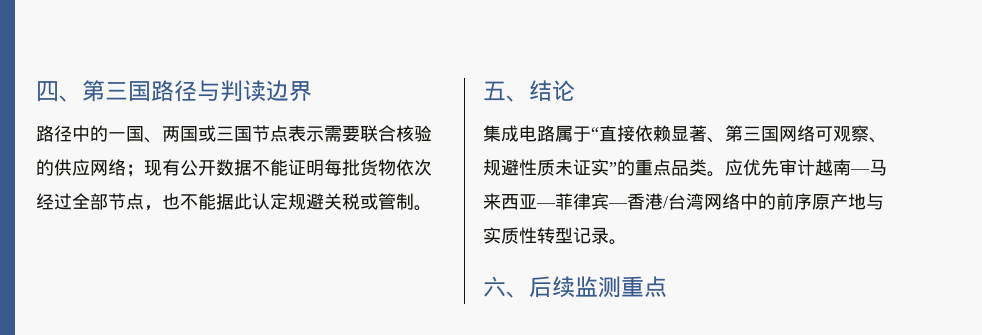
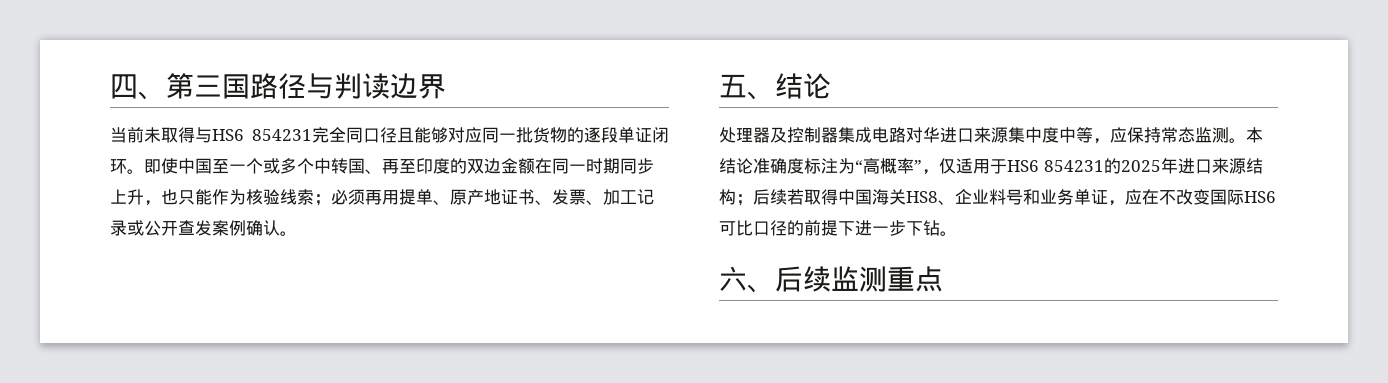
[36,125,432,143] [36,159,432,177] [36,193,432,211] [483,80,575,102] [483,125,887,143] [483,159,887,177] [483,193,884,210] [483,227,609,244] 路径中的一国、两国或三国节点表示需要联合核验的供应网络；现有公开数据不能证明每批货物依次经过全部节点，也不能据此认定规避关税或管制。 // 五、结论 // 集成电路属于“直接依赖显著、第三国网络可观察、规避性质未证实”的重点品类。应优先审计越南—马来西亚—菲律宾—香港/台湾网络中的前序原产地与实质性转型记录 -> [110,127,669,143] [110,158,654,174] [110,189,654,206] [110,220,297,236] [719,73,831,100] [719,127,1263,144] [719,157,1263,175] [719,189,1276,206] [719,220,940,236] 当前未取得与HS6 854231完全同口径且能够对应同一批货物的逐段单证闭环。即使中国至一个或多个中转国、再至印度的双边金额在同一时期同步上升，也只能作为核验线索；必须再用提单、原产地证书、发票、加工记录或公开查发案例确认。 // 五、结论 // 处理器及控制器集成电路对华进口来源集中度中等，应保持常态监测。本结论准确度标注为“高概率”，仅适用于HS6 854231的2025年进口来源结构；后续若取得中国海关HS8、企业料号和业务单证，应在不改变国际HS6可比口径的前提下进一步下钻

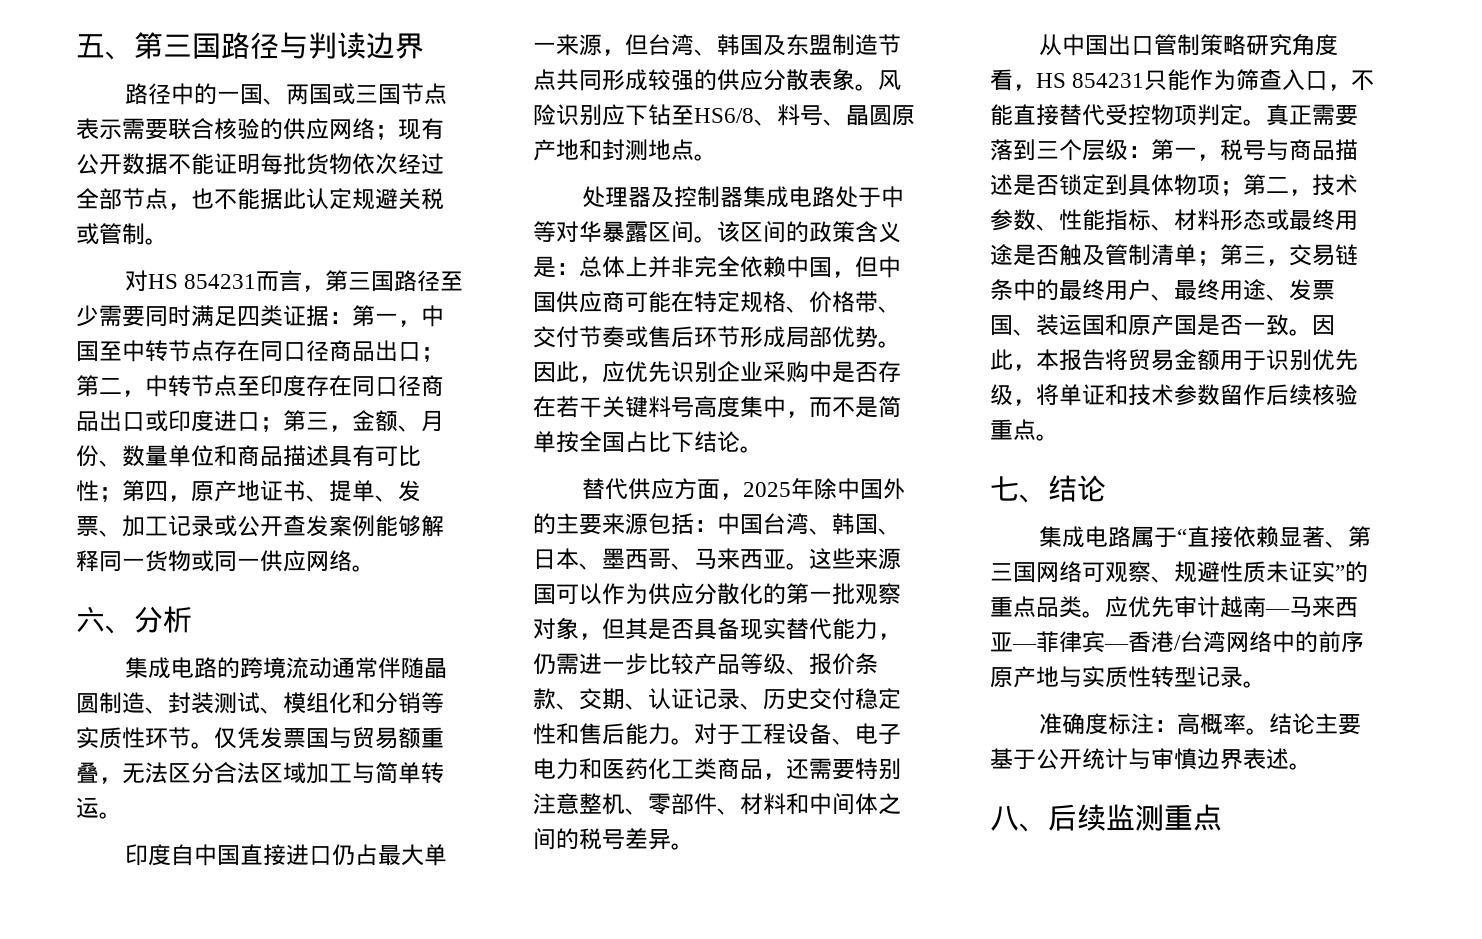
[110,74,138,99] 四 -> [76,34,105,58] 五
[110,127,669,143] [110,158,654,174] [110,189,450,206] 当前未取得与HS6 854231完全同口径且能够对应同一批货物的逐段单证闭环。即使中国至一个或多个中转国、再至印度的双边金额在同一时期同步上升，也只能作为核验线索；必须再用提单、 -> [124,83,447,105] [76,118,444,140] [76,153,444,175] [76,188,444,210] [76,223,168,245] [124,270,464,292] [76,305,444,327] [76,340,444,362] [76,375,444,397] [76,410,444,432] [76,445,421,467] [76,480,191,502] 路径中的一国、两国或三国节点表示需要联合核验的供应网络；现有公开数据不能证明每批货物依次经过全部节点，也不能据此认定规避关税或管制。 // 对HS 854231而言，第三国路径至少需要同时满足四类证据：第一，中国至中转节点存在同口径商品出口；第二，中转节点至印度存在同口径商品出口或印度进口；第三，金额、月份、数量单位和商品描述具有可比性；第四，
(552, 202) none -> [329,480,398,502] 提单、
[246,220,297,236] [719,73,831,100] 确认。 // 五、结论 -> [375,515,444,537] [76,550,375,572] [76,606,192,634] [124,657,447,679] [76,692,444,714] [76,727,444,749] [76,762,444,784] [76,797,122,819] [124,844,447,866] [533,34,901,56] [533,68,901,91] [533,104,915,126] [533,139,717,161] 能够解释同一货物或同一供应网络。 // 六、分析 // 集成电路的跨境流动通常伴随晶圆制造、封装测试、模组化和分销等实质性环节。仅凭发票国与贸易额重叠，无法区分合法区域加工与简单转运。 // 印度自中国直接进口仍占最大单一来源，但台湾、韩国及东盟制造节点共同形成较强的供应分散表象。风险识别应下钻至HS6/8、料号、晶圆原产地和封测地点。
[906,127,1263,144] [719,157,1263,175] [719,189,1276,206] [719,220,957,236] [719,266,747,291] 对华进口来源集中度中等，应保持常态监测。本结论准确度标注为“高概率”，仅适用于HS6 854231的2025年进口来源结构；后续若取得中国海关HS8、企业料号和业务单证，应在不改变国际HS6可比口径的前提下进一步下钻。 // 六 -> [834,186,904,208] [533,221,901,243] [533,256,901,278] [533,291,901,313] [533,326,901,348] [533,361,901,383] [533,396,901,418] [533,431,763,453] [581,478,906,500] [533,513,901,535] [533,548,901,570] [533,583,901,605] [533,617,901,640] [533,653,878,675] [533,688,901,710] [533,723,901,745] [533,758,901,780] [533,793,901,815] [533,828,694,850] [1038,33,1338,56] [990,69,1375,91] [990,104,1358,126] [990,139,1358,161] [990,174,1358,196] [990,209,1358,231] [990,244,1358,266] [990,279,1335,301] [990,314,1335,336] [990,349,1358,371] [990,384,1358,406] [990,419,1059,441] [990,475,1106,503] [1038,526,1371,548] [990,561,1368,583] [990,596,1358,618] [990,631,1364,653] [990,666,1266,688] [1038,713,1361,735] [990,748,1312,770] [990,805,1019,831] 处于中等对华暴露区间。该区间的政策含义是：总体上并非完全依赖中国，但中国供应商可能在特定规格、价格带、交付节奏或售后环节形成局部优势。因此，应优先识别企业采购中是否存在若干关键料号高度集中，而不是简单按全国占比下结论。 // 替代供应方面，2025年除中国外的主要来源包括：中国台湾、韩国、日本、墨西哥、马来西亚。这些来源国可以作为供应分散化的第一批观察对象，但其是否具备现实替代能力，仍需进一步比较产品等级、报价条款、交期、认证记录、历史交付稳定性和售后能力。对于工程设备、电子电力和医药化工类商品，还需要特别注意整机、零部件、材料和中间体之间的税号差异。 // 从中国出口管制策略研究角度看，HS 854231只能作为筛查入口，不能直接替代受控物项判定。真正需要落到三个层级：第一，税号与商品描述是否锁定到具体物项；第二，技术参数、性能指标、材料形态或最终用途是否触及管制清单；第三，交易链条中的最终用户、最终用途、发票国、装运国和原产国是否一致。因此，本报告将贸易金额用于识别优先级，将单证和技术参数留作后续核验重点。 // 七、结论 // 集成电路属于“直接依赖显著、第三国网络可观察、规避性质未证实”的重点品类。应优先审计越南—马来西亚—菲律宾—香港/台湾网络中的前序原产地与实质性转型记录。 // 准确度标注：高概率。结论主要基于公开统计与审慎边界表述。 // 八

